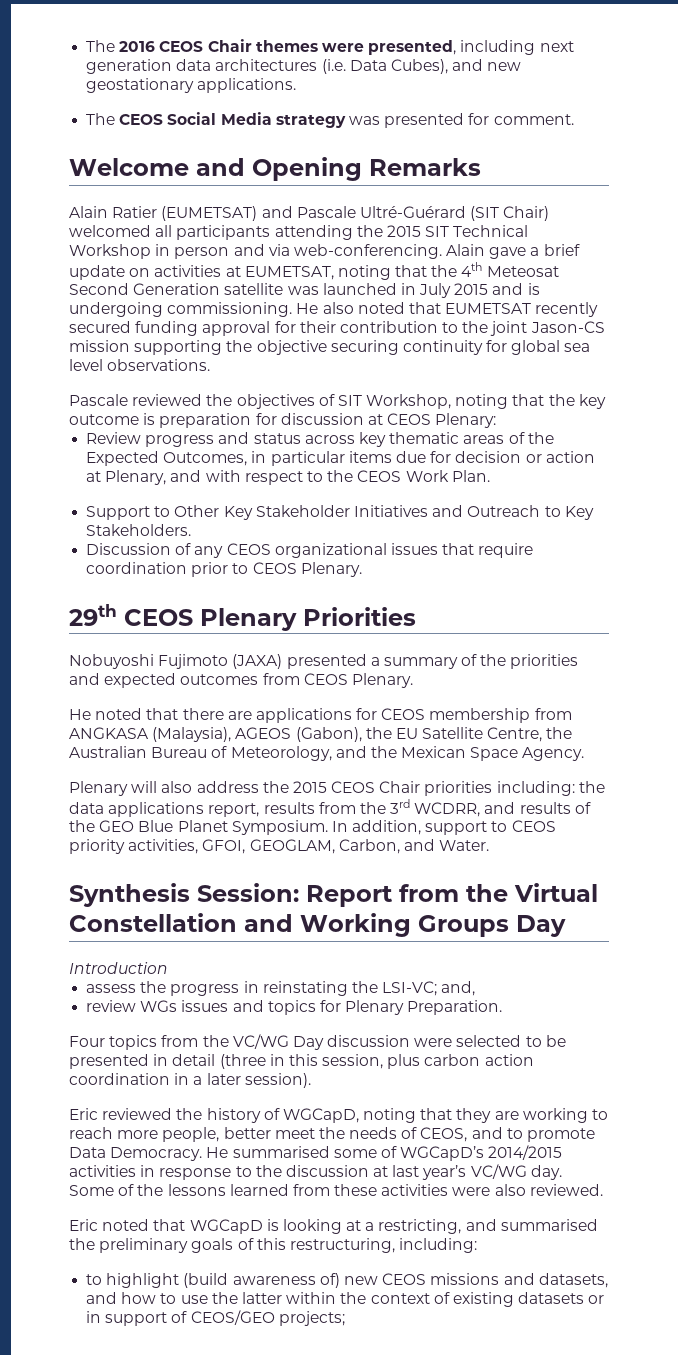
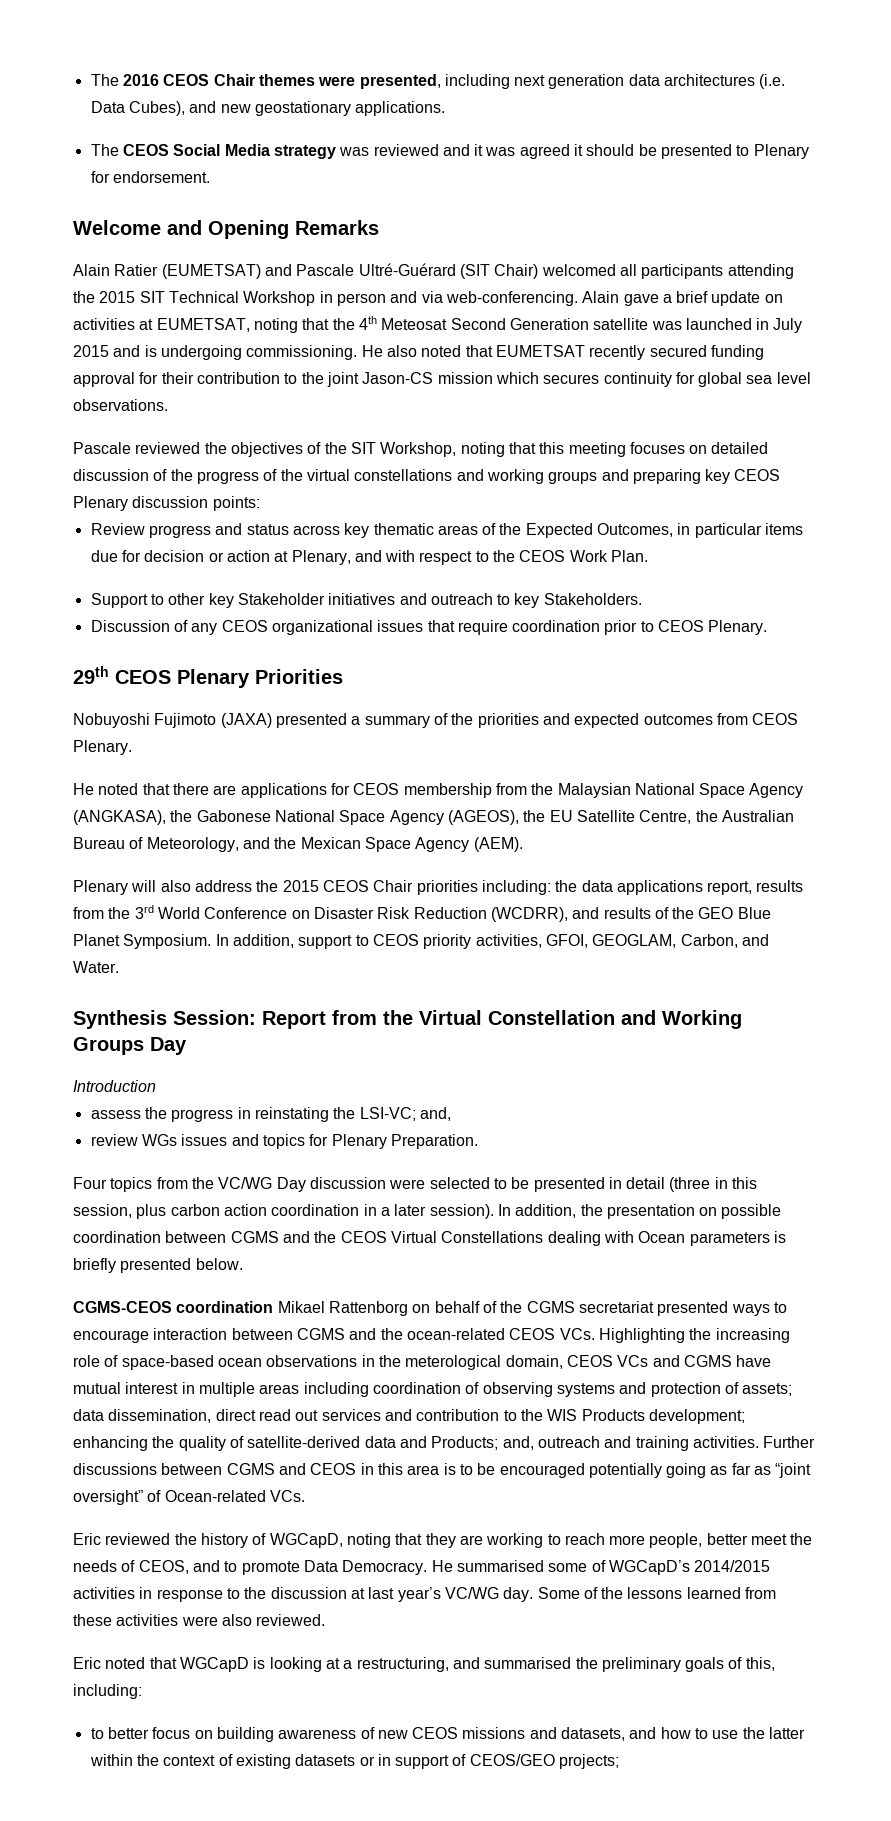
[384,113,574,128] presented for comment. -> [373,144,809,159] [90,171,210,183] reviewed and it was agreed it should be presented to Plenary for endorsement.
[134,340,399,355] supporting the objective securing -> [495,372,600,384] which secures
(335, 400) none -> [324,442,347,454] the
[548,394,606,409] [69,413,497,428] the key outcome is preparation for discussion at CEOS Plenary: -> [539,442,769,457] [73,469,781,484] [73,496,260,511] this meeting focuses on detailed discussion of the progress of the virtual constellations and working groups and preparing key CEOS Plenary discussion points:
[174,505,594,520] Other Key Stakeholder Initiatives and Outreach to Key -> [168,593,540,608] other key Stakeholder initiatives and outreach to key
[69,727,362,742] ANGKASA (Malaysia), AGEOS (Gabon), -> [531,783,804,798] [73,810,519,825] the Malaysian National Space Agency (ANGKASA), the Gabonese National Space Agency (AGEOS),
[522,747,585,761] Agency. -> [415,837,523,852] Agency (AEM).
[414,802,481,817] WCDRR, -> [157,907,568,922] World Conference on Disaster Risk Reduction (WCDRR),
(311, 1080) none -> [497,1204,782,1219] [73,1231,786,1246] [73,1258,243,1273] [73,1301,787,1316] [73,1328,790,1343] [73,1355,772,1370] [73,1382,793,1397] [73,1409,745,1424] [73,1436,816,1451] [73,1463,812,1478] [73,1490,305,1505] In addition, the presentation on possible coordination between CGMS and the CEOS Virtual Constellations dealing with Ocean parameters is briefly presented below. // CGMS-CEOS coordination Mikael Rattenborg on behalf of the CGMS secretariat presented ways to encourage interaction between CGMS and the ocean-related CEOS VCs. Highlighting the increasing role of space-based ocean observations in the meterological domain, CEOS VCs and CGMS have mutual interest in multiple areas including coordination of observing systems and protection of assets; data dissemination, direct read out services and contribution to the WIS Products development; enhancing the quality of satellite-derived data and Products; and, outreach and training activities. Further discussions between CGMS and CEOS in this area is to be encouraged potentially going as far as “joint oversight” of Ocean-related VCs.
[378,1219,462,1234] restricting, -> [356,1657,449,1672] restructuring,
[256,1238,395,1253] this restructuring, -> [745,1657,775,1671] this,
[106,1273,340,1288] highlight (build awareness of) -> [107,1727,375,1742] better focus on building awareness of

